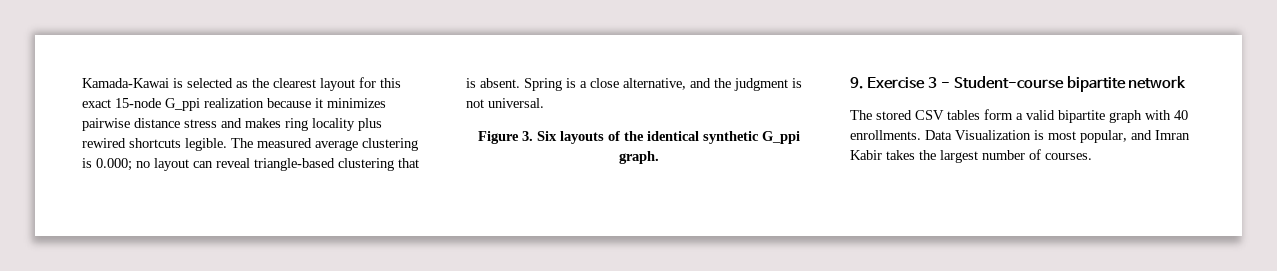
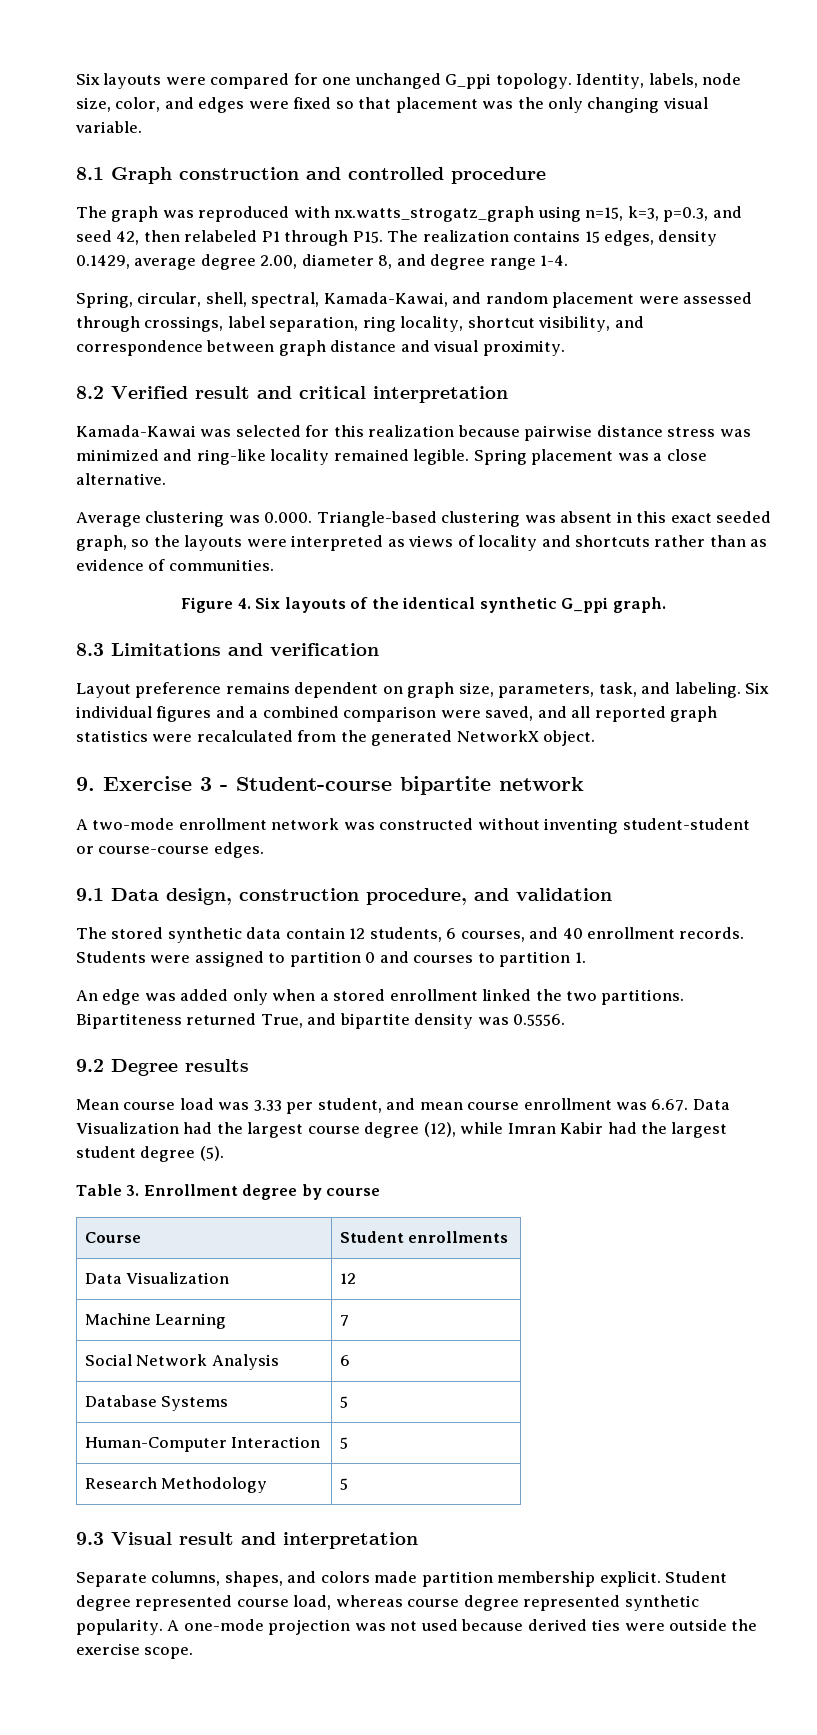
[82,77,401,91] [82,98,386,111] [82,118,382,131] [82,138,418,151] [82,158,419,171] [466,78,802,91] [466,98,544,108] Kamada-Kawai is selected as the clearest layout for this exact 15-node G_ppi realization because it minimizes pairwise distance stress and makes ring locality plus rewired shortcuts legible. The measured average clustering is 0.000; no layout can reveal triangle-based clustering that is absent. Spring is a close alternative, and the judgment is not universal. -> [76,73,742,89] [76,97,708,113] [75,121,142,133] [76,167,546,184] [76,206,742,222] [76,230,718,246] [76,254,569,270] [76,292,753,308] [76,316,644,332] [76,340,565,356] [76,386,508,403] [76,425,751,441] [76,449,707,465] [76,473,166,485] [76,511,771,527] [76,535,768,551] [76,559,274,571] Six layouts were compared for one unchanged G_ppi topology. Identity, labels, node size, color, and edges were fixed so that placement was the only changing visual variable. // 8.1 Graph construction and controlled procedure // The graph was reproduced with nx.watts_strogatz_graph using n=15, k=3, p=0.3, and seed 42, then relabeled P1 through P15. The realization contains 15 edges, density 0.1429, average degree 2.00, diameter 8, and degree range 1-4. // Spring, circular, shell, spectral, Kamada-Kawai, and random placement were assessed through crossings, label separation, ring locality, shortcut visibility, and correspondence between graph distance and visual proximity. // 8.2 Verified result and critical interpretation // Kamada-Kawai was selected for this realization because pairwise distance stress was minimized and ring-like locality remained legible. Spring placement was a close alternative. // Average clustering was 0.000. Triangle-based clustering was absent in this exact seeded graph, so the layouts were interpreted as views of locality and shortcuts rather than as evidence of communities.
[521,131,533,141] 3. -> [237,598,251,609] 4.
(659, 157) none -> [76,643,379,656] [76,682,770,698] [76,706,718,722] [76,730,596,746] // 8.3 Limitations and verification // Layout preference remains dependent on graph size, parameters, task, and labeling. Six individual figures and a combined comparison were saved, and all reported graph statistics were recalculated from the generated NetworkX object.
[850,109,1188,123] [850,130,1152,143] The stored CSV tables form a valid bipartite graph with 40 enrollments. Data Visualization is most popular, and -> [76,818,750,834] [76,842,264,858] [76,888,612,905] [76,927,745,943] [76,951,586,967] [76,989,685,1005] [76,1013,566,1029] [76,1059,249,1076] [76,1098,730,1114] [76,1122,504,1138] A two-mode enrollment network was constructed without inventing student-student or course-course edges. // 9.1 Data design, construction procedure, and validation // The stored synthetic data contain 12 students, 6 courses, and 40 enrollment records. Students were assigned to partition 0 and courses to partition 1. // An edge was added only when a stored enrollment linked the two partitions. Bipartiteness returned True, and bipartite density was 0.5556. // 9.2 Degree results // Mean course load was 3.33 per student, and mean course enrollment was 6.67. Data Visualization had the largest course degree (12), while
[886,149,1092,163] takes the largest number of courses. -> [607,1122,728,1138] [76,1146,224,1162] [76,1184,381,1200] [85,1232,142,1243] [340,1231,509,1243] [85,1272,230,1284] [340,1273,357,1284] [85,1313,227,1329] [340,1315,350,1326] [85,1354,279,1370] [340,1355,351,1366] [85,1395,229,1411] [340,1396,349,1408] [85,1436,321,1452] [340,1437,349,1449] [85,1477,268,1493] [340,1478,349,1490] [76,1532,418,1549] [76,1571,728,1587] [76,1595,699,1611] [76,1619,758,1635] [76,1643,194,1659] had the largest student degree (5). // Table 3. Enrollment degree by course // Course | Student enrollments // Data Visualization | 12 // Machine Learning | 7 // Social Network Analysis | 6 // Database Systems | 5 // Human-Computer Interaction | 5 // Research Methodology | 5 // 9.3 Visual result and interpretation // Separate columns, shapes, and colors made partition membership explicit. Student degree represented course load, whereas course degree represented synthetic popularity. A one-mode projection was not used because derived ties were outside the exercise scope.

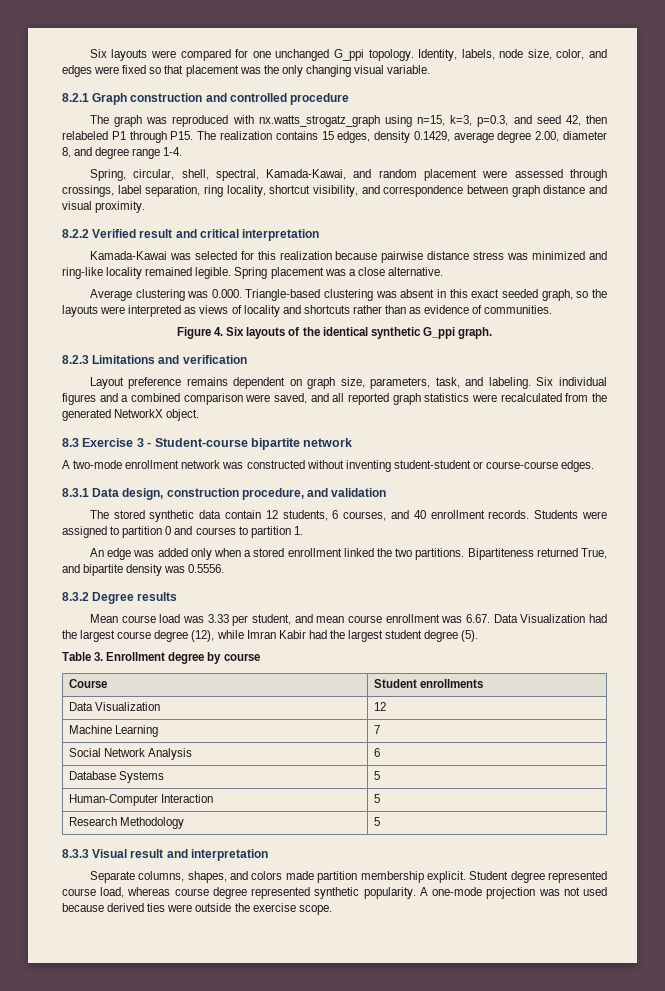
[76,167,104,180] 8.1 -> [62,93,89,102] 8.2.1
[76,386,104,399] 8.2 -> [62,229,89,238] 8.2.2
[76,643,104,656] 8.3 -> [62,355,89,364] 8.2.3
[76,777,95,791] 9. -> [62,438,79,447] 8.3
[76,888,104,901] 9.1 -> [62,488,89,497] 8.3.1
[76,1059,104,1072] 9.2 -> [62,592,89,601] 8.3.2
[76,1532,104,1545] 9.3 -> [62,849,89,858] 8.3.3

